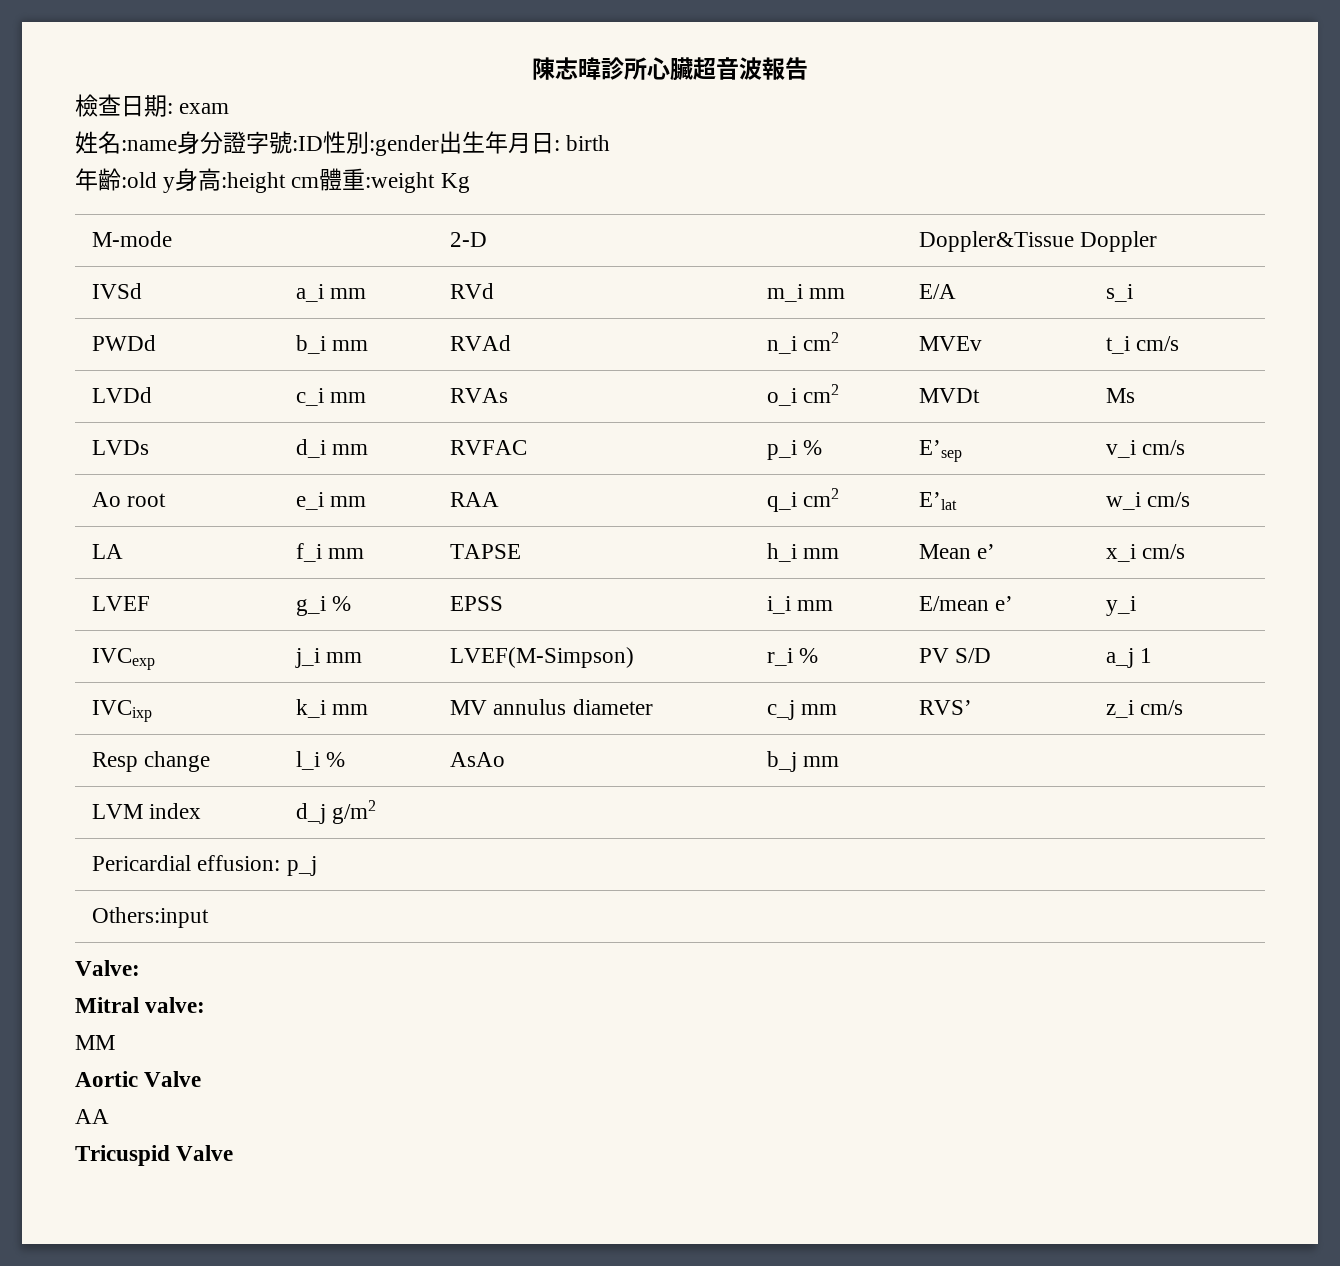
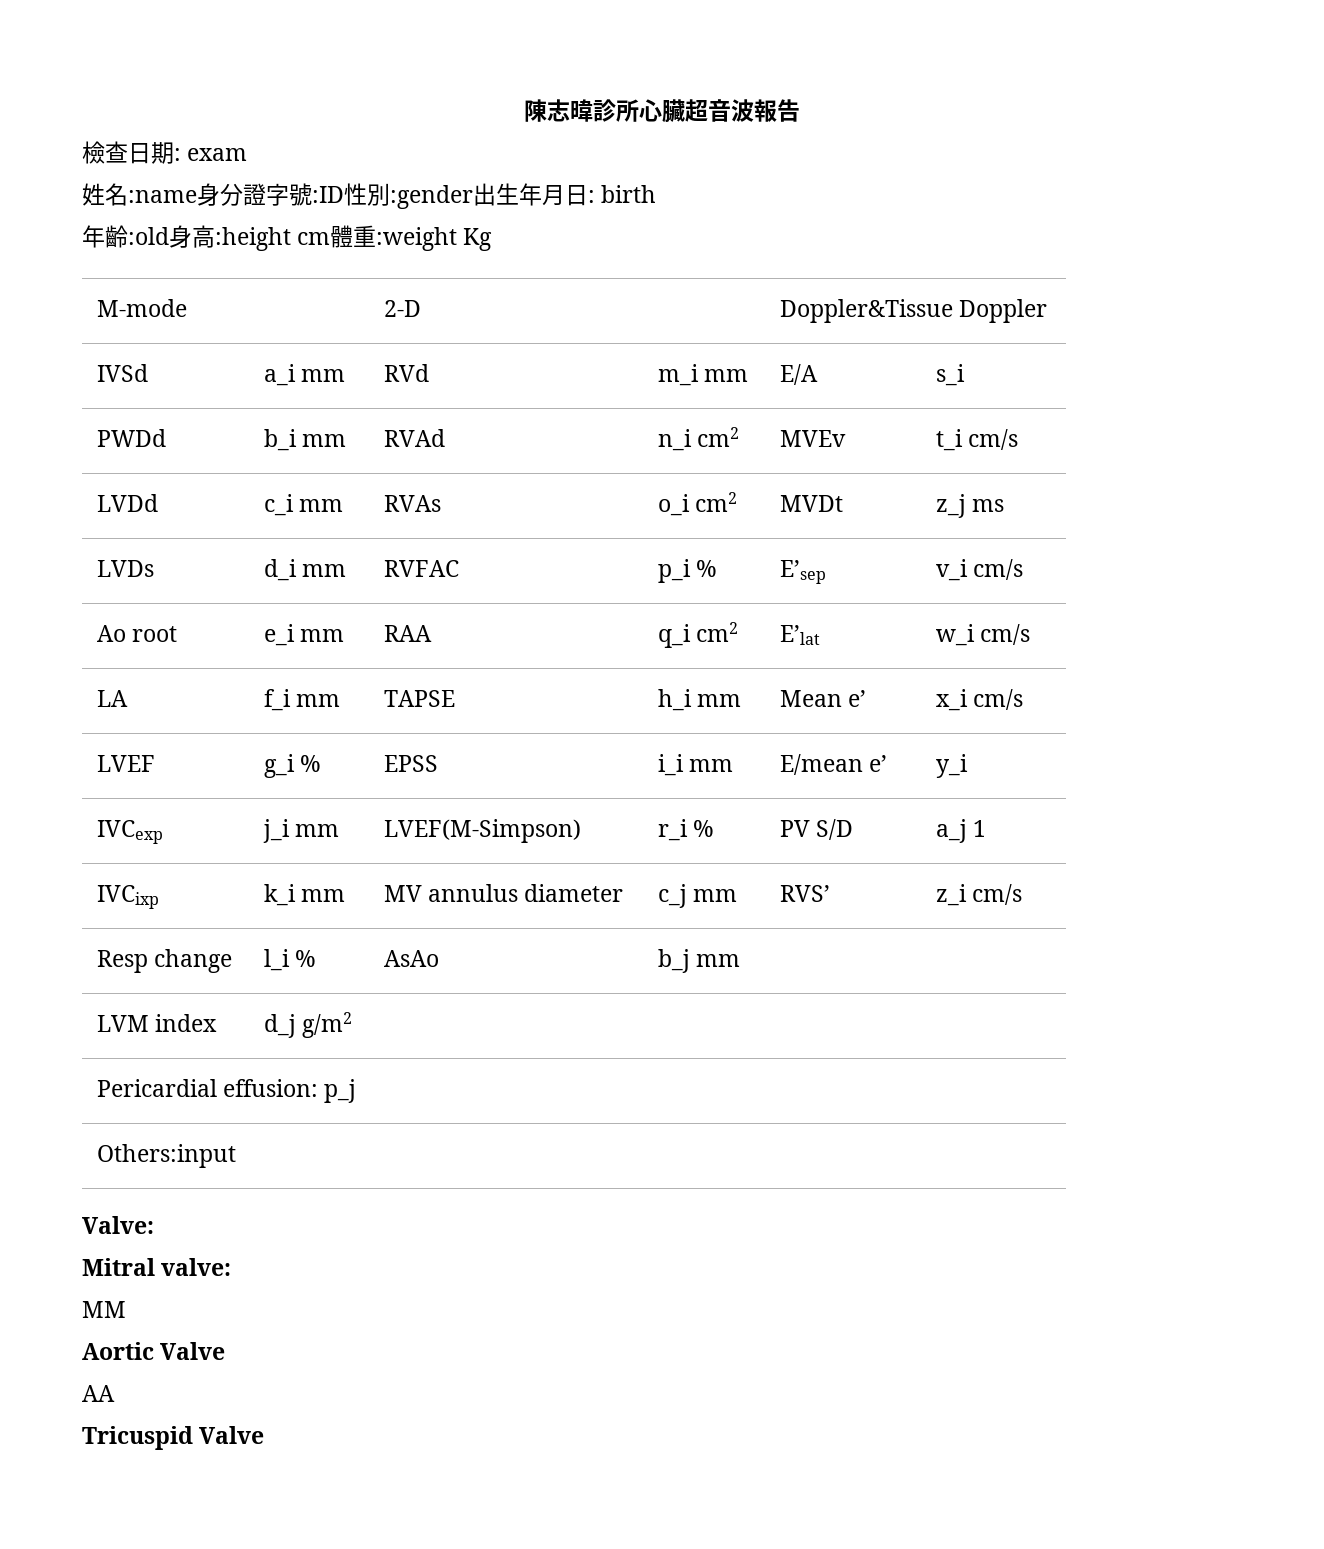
[163,177,176,193] y -> (169, 236) none
[1106,388,1136,403] Ms -> [935,494,1004,518] z_j ms

